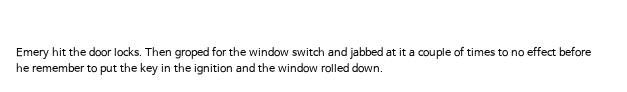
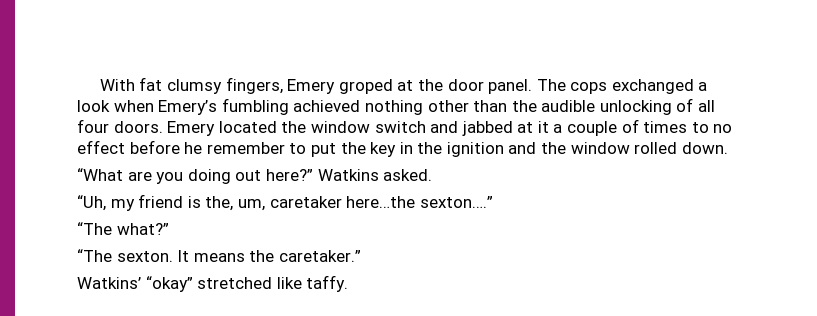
[16,46,227,60] Emery hit the door locks. Then groped for -> [99,77,708,94] [77,98,716,115] [77,119,277,136] With fat clumsy fingers, Emery groped at the door panel. The cops exchanged a look when Emery’s fumbling achieved nothing other than the audible unlocking of all four doors. Emery located
(383, 68) none -> [77,168,433,184] [77,194,493,211] [77,222,169,235] [77,249,361,262] [77,275,349,292] // “What are you doing out here?” Watkins asked. // “Uh, my friend is the, um, caretaker here…the sexton….” // “The what?” // “The sexton. It means the caretaker.” // Watkins’ “okay” stretched like taffy.

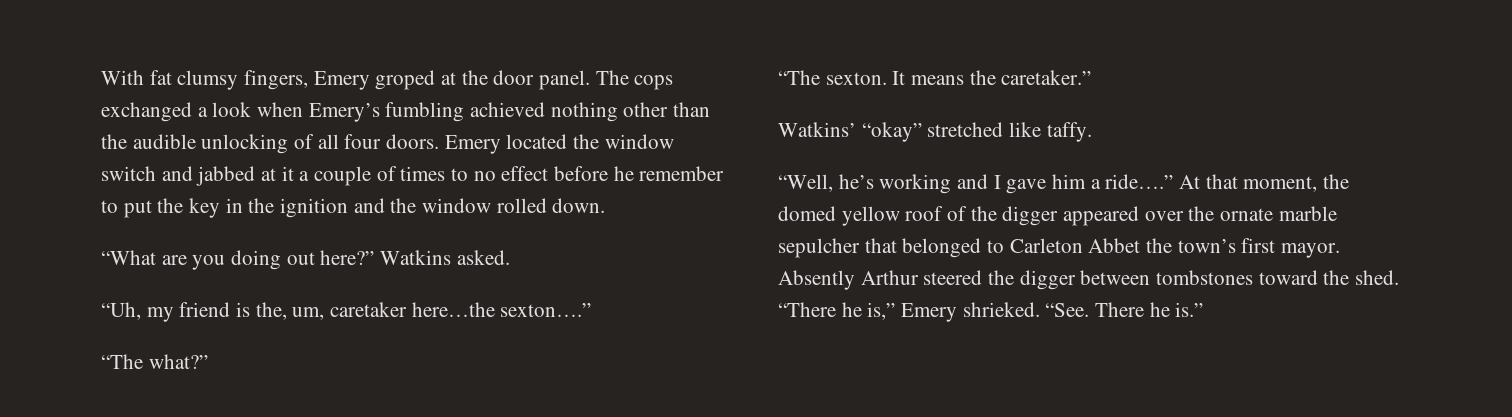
(349, 283) none -> [778,174,1350,194] [778,206,1337,226] [778,238,1341,258] [778,270,1400,290] [778,302,1204,322] // “Well, he’s working and I gave him a ride….” At that moment, the domed yellow roof of the digger appeared over the ornate marble sepulcher that belonged to Carleton Abbet the town’s first mayor. Absently Arthur steered the digger between tombstones toward the shed. “There he is,” Emery shrieked. “See. There he is.”

